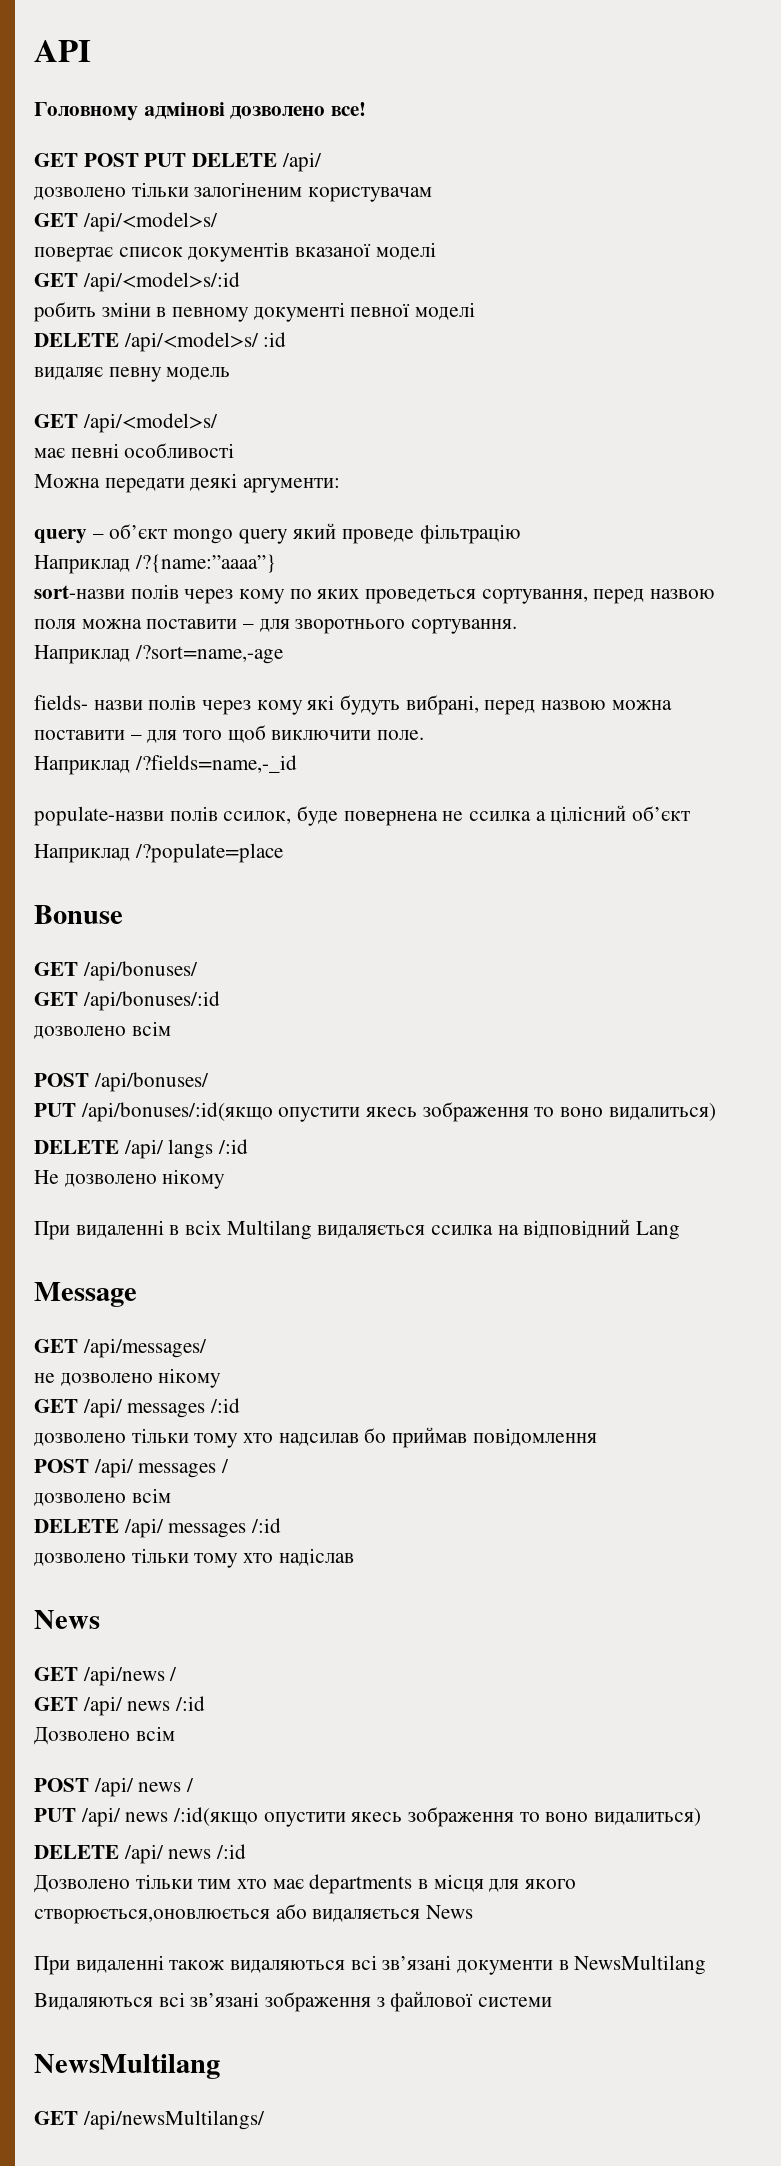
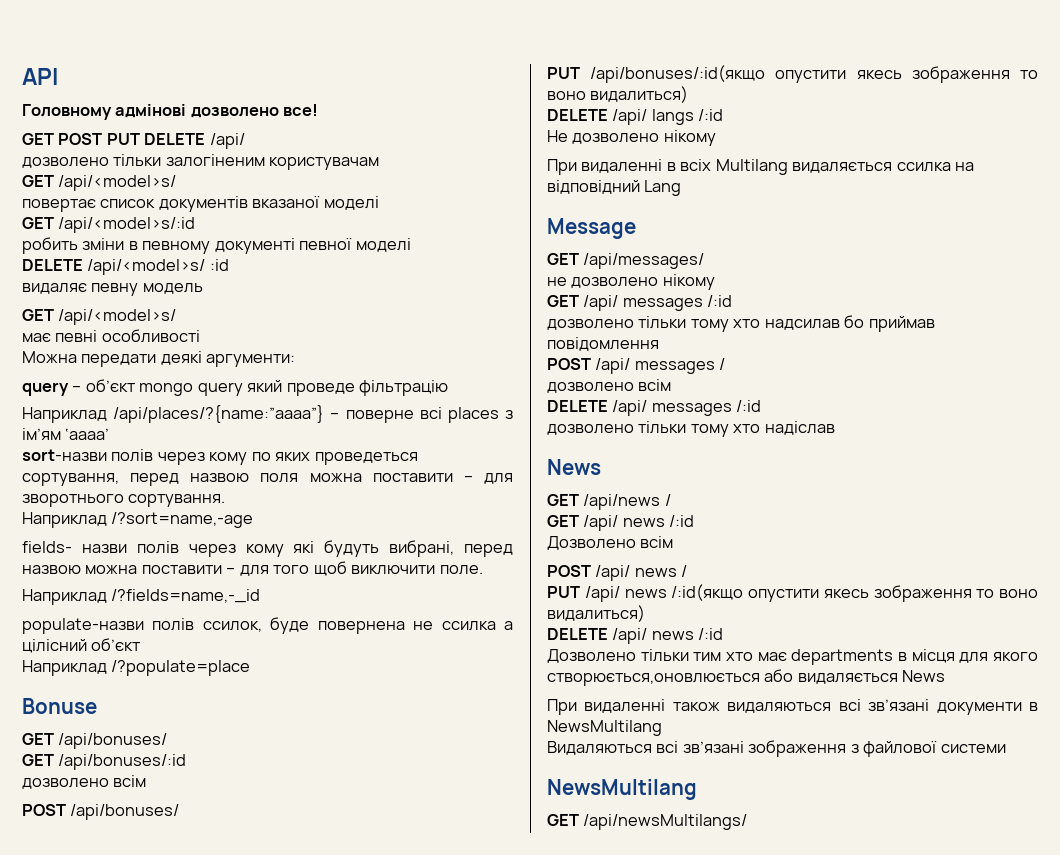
[134,554,276,573] /?{name:”aaaa”} -> [113,405,513,423] [22,428,110,440] /api/places/?{name:”aaaa”} – поверне всі places з ім’ям ‘аааа’

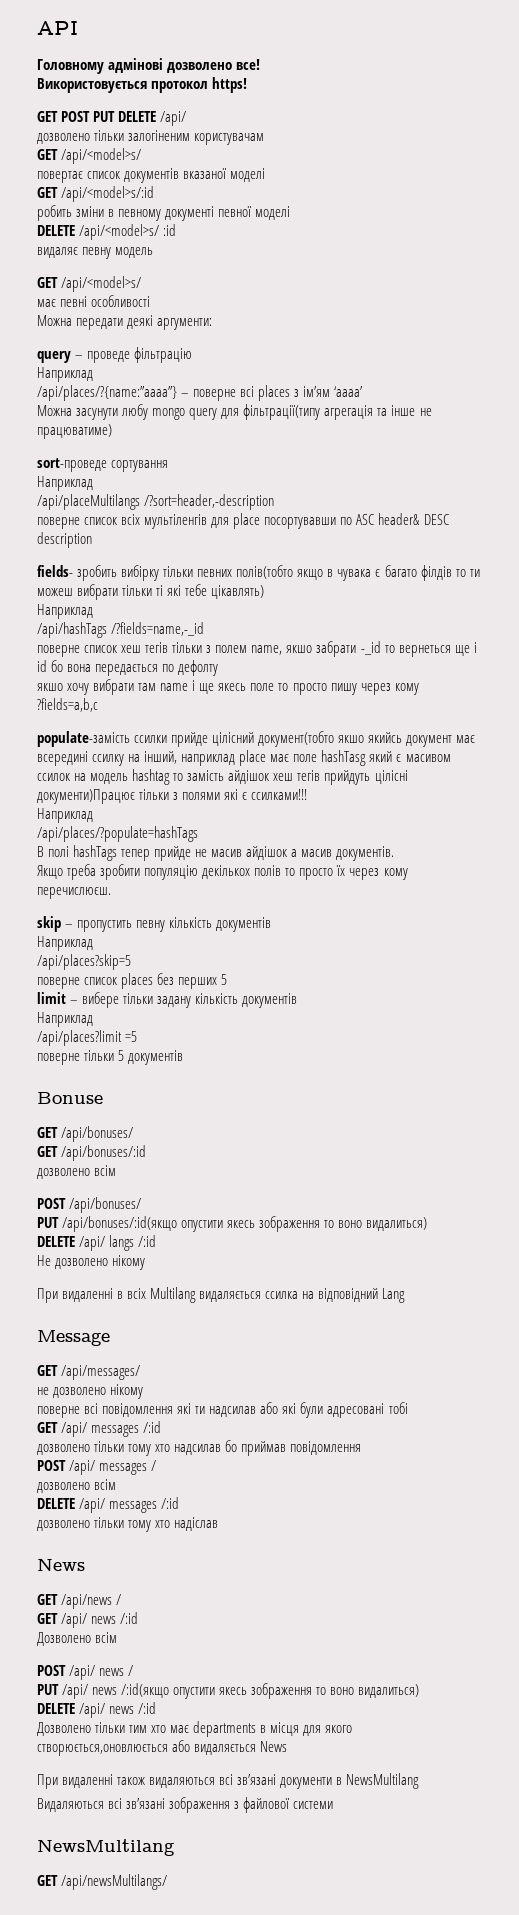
(319, 110) none -> [37,77,248,93] // Використовується протокол https!
[85,379,283,396] об’єкт mongo query який -> (84, 357) none
(107, 415) none -> (93, 374) //
[22,449,418,465] [22,473,514,486] [22,494,226,507] [22,512,254,528] [22,540,513,557] [22,561,483,576] [22,589,261,605] [22,617,513,634] [22,638,141,653] [22,660,251,676] sort-назви полів через кому по яких проведеться сортування, перед назвою поля можна поставити – для зворотнього сортування. // Наприклад /?sort=name,-age // fields- назви полів через кому які будуть вибрані, перед назвою можна поставити – для того щоб виключити поле. // Наприклад /?fields=name,-_id // populate-назви полів ссилок, буде повернена не ссилка а цілісний об’єкт // Наприклад /?populate=place -> [37,404,432,420] [37,424,112,439] [37,458,169,472] [37,476,93,491] [37,494,275,510] [37,513,449,529] [37,532,92,548] [37,565,480,581] [37,584,265,600] [37,604,93,619] [37,622,205,638] [37,641,477,657] [37,660,219,676] [37,679,419,695] [37,698,98,712] [37,731,476,747] [37,750,451,766] [37,769,408,785] [37,789,308,804] [37,808,93,823] [37,826,198,842] [37,845,395,861] [37,864,408,880] [37,887,111,899] [37,916,272,932] [37,936,93,951] [37,954,131,970] [37,973,228,989] [37,992,298,1008] [37,1012,93,1027] [37,1030,138,1046] [37,1050,184,1065] Можна засунути любу mongo query для фільтрації(типу агрегація та інше не працюватиме) // sort-проведе сортування // Наприклад // /api/placeMultilangs /?sort=header,-description // поверне список всіх мультіленгів для place посортувавши по ASC header& DESC description // fields- зробить вибірку тільки певних полів(тобто якщо в чувака є багато філдів то ти можеш вибрати тільки ті які тебе цікавлять) // Наприклад // /api/hashTags /?fields=name,-_id // поверне список хеш тегів тільки з полем name, якшо забрати -_id то вернеться ще і id бо вона передається по дефолту // якшо хочу вибрати там name і ще якесь поле то просто пишу через кому ?fields=a,b,c // populate-замість ссилки прийде цілісний документ(тобто якшо якийсь документ має всередині ссилку на інший, наприклад place має поле hashTasg який є масивом ссилок на модель hashtag то замість айдішок хеш тегів прийдуть цілісні документи)Працює тільки з полями які є ссилками!!! // Наприклад // /api/places/?populate=hashTags // В полі hashTags тепер прийде не масив айдішок а масив документів. // Якщо треба зробити популяцію декількох полів то просто їх через кому перечислюєш. // skip – пропустить певну кількість документів // Наприклад // /api/places?skip=5 // поверне список places без перших 5 // limit – вибере тільки задану кількість документів // Наприклад // /api/places?limit =5 // поверне тільки 5 документів
(715, 282) none -> [37,1402,408,1418] // поверне всі повідомлення які ти надсилав або які були адресовані тобі

